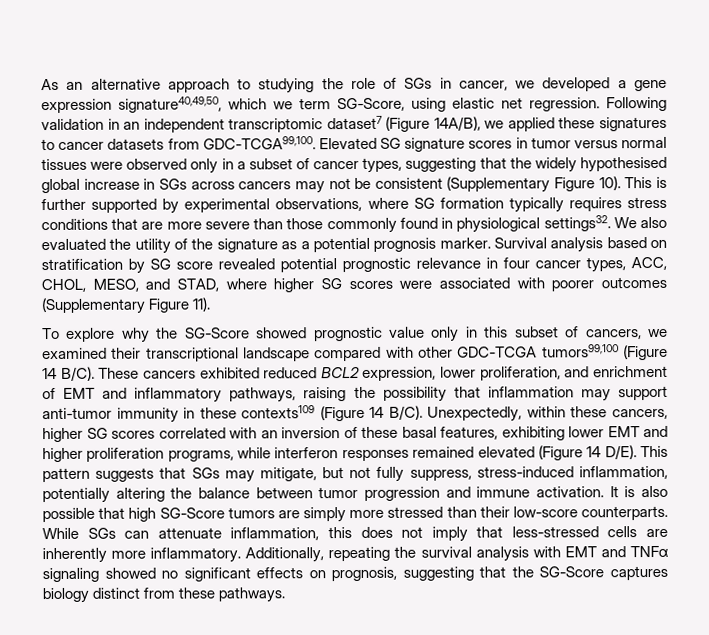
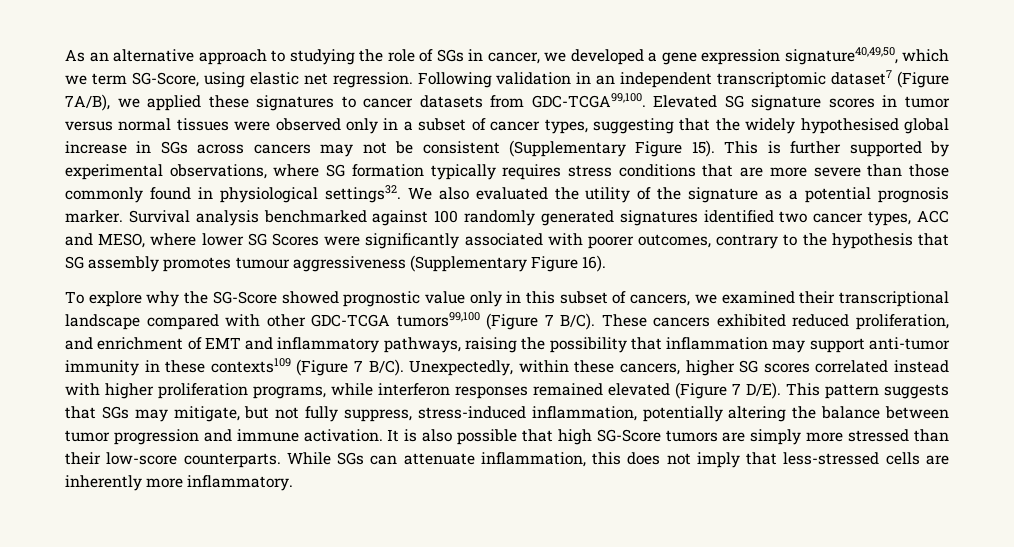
[433,116,481,131] 14A/B), -> [65,94,110,111] 7A/B),
[598,176,621,191] 10). -> [691,140,715,157] 15).
[606,237,668,249] [41,256,667,274] [41,276,667,293] [41,297,211,315] based on stratification by SG score revealed potential prognostic relevance in four cancer types, ACC, CHOL, MESO, and STAD, where higher SG scores were associated with poorer outcomes (Supplementary Figure 11). -> [263,210,949,226] [65,233,949,249] [65,255,607,272] benchmarked against 100 randomly generated signatures identified two cancer types, ACC and MESO, where lower SG Scores were significantly associated with poorer outcomes, contrary to the hypothesis that SG assembly promotes tumour aggressiveness (Supplementary Figure 16).
[42,367,57,380] 14 -> [544,314,554,326] 7
[320,366,477,381] BCL2 expression, lower -> (850, 320) none
[369,406,385,418] 14 -> [354,360,363,372] 7
[229,425,668,441] with an inversion of these basal features, exhibiting lower EMT and -> [894,360,950,373] [65,383,100,396] instead with
[586,446,602,458] 14 -> [732,383,741,395] 7
[245,545,669,563] [42,565,669,583] [42,587,286,604] Additionally, repeating the survival analysis with EMT and TNFα signaling showed no significant effects on prognosis, suggesting that the SG-Score captures biology distinct from these pathways. -> (294, 483) none

